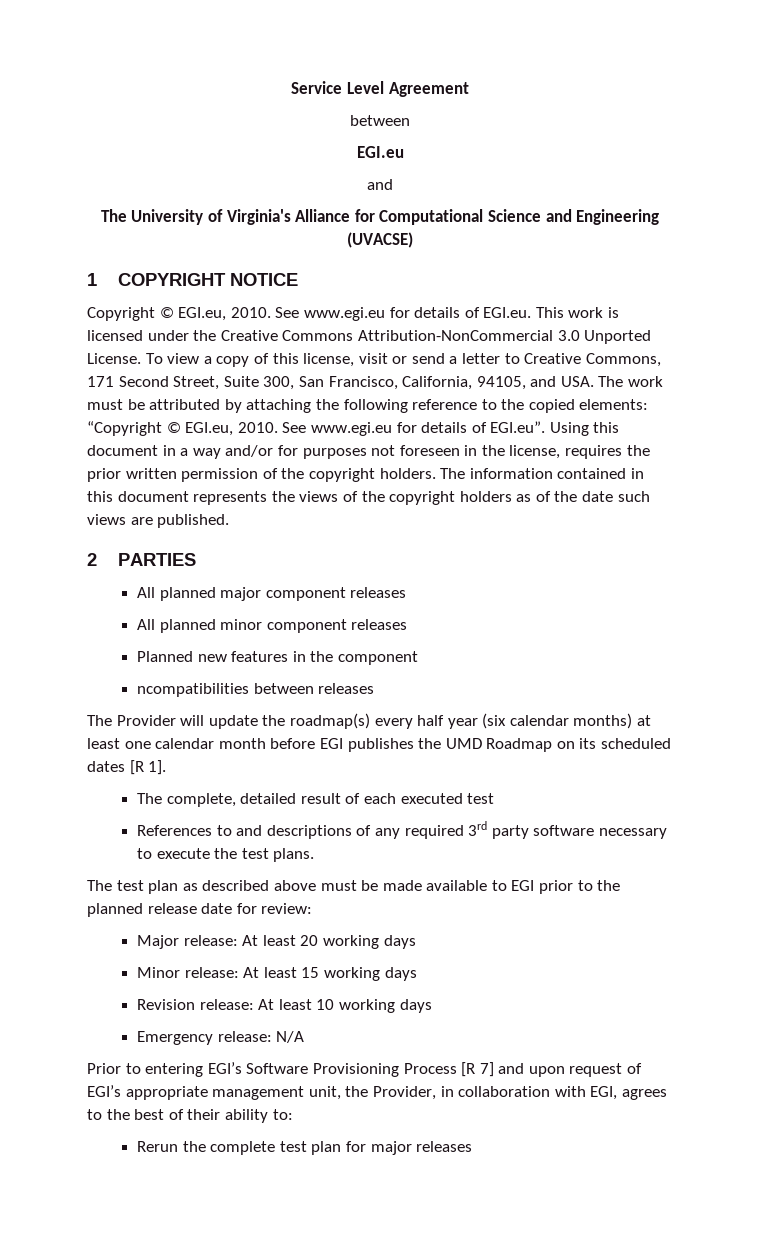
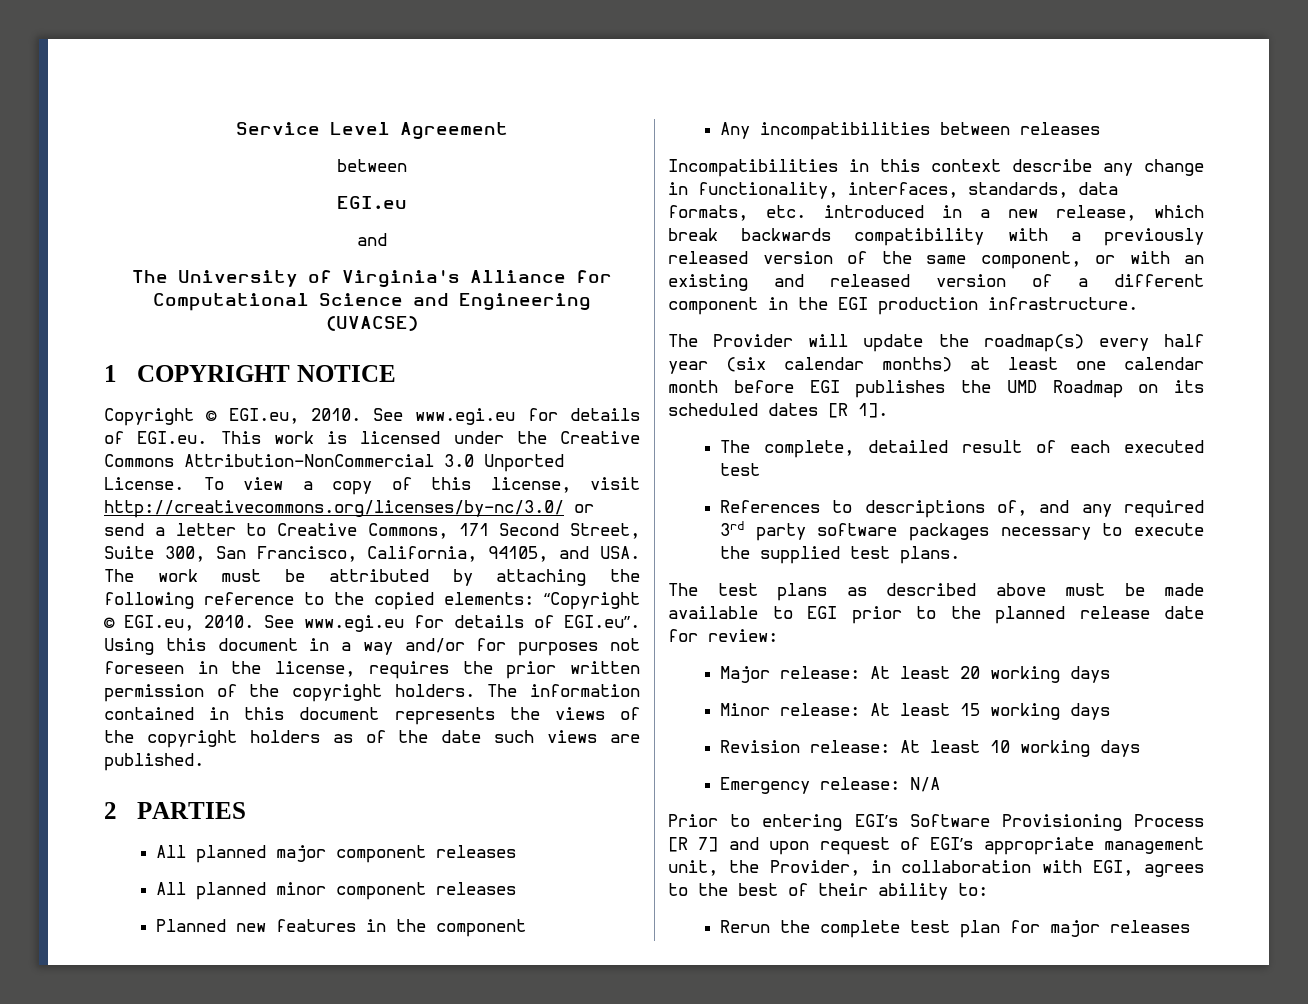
(388, 358) none -> [104,500,564,518] http://creativecommons.org/licenses/by-nc/3.0/
[137,683,250,697] ncompatibilities -> [720,122,931,140] Any incompatibilities
(375, 688) none -> [668,159,1204,177] [668,182,1118,199] [668,205,1204,221] [668,228,1204,246] [668,251,1204,269] [668,274,1204,291] [668,297,1138,315] // Incompatibilities in this context describe any change in functionality, interfaces, standards, data formats, etc. introduced in a new release, which break backwards compatibility with a previously released version of the same component, or with an existing and released version of a different component in the EGI production infrastructure.
[236,825,372,839] and descriptions of -> [864,500,1070,518] descriptions of, and
(595, 830) none -> [909,523,990,541] packages
(238, 853) none -> [760,546,841,564] supplied
[148,880,179,894] plan -> [777,583,827,601] plans

